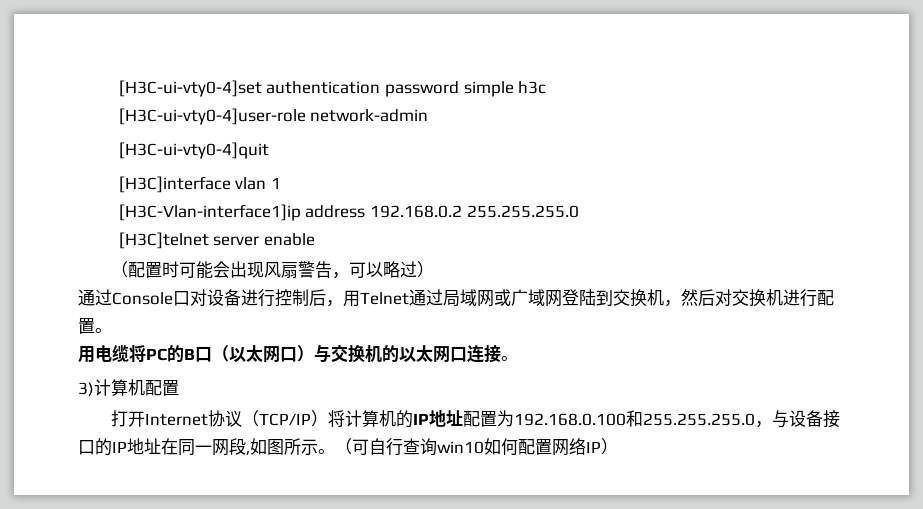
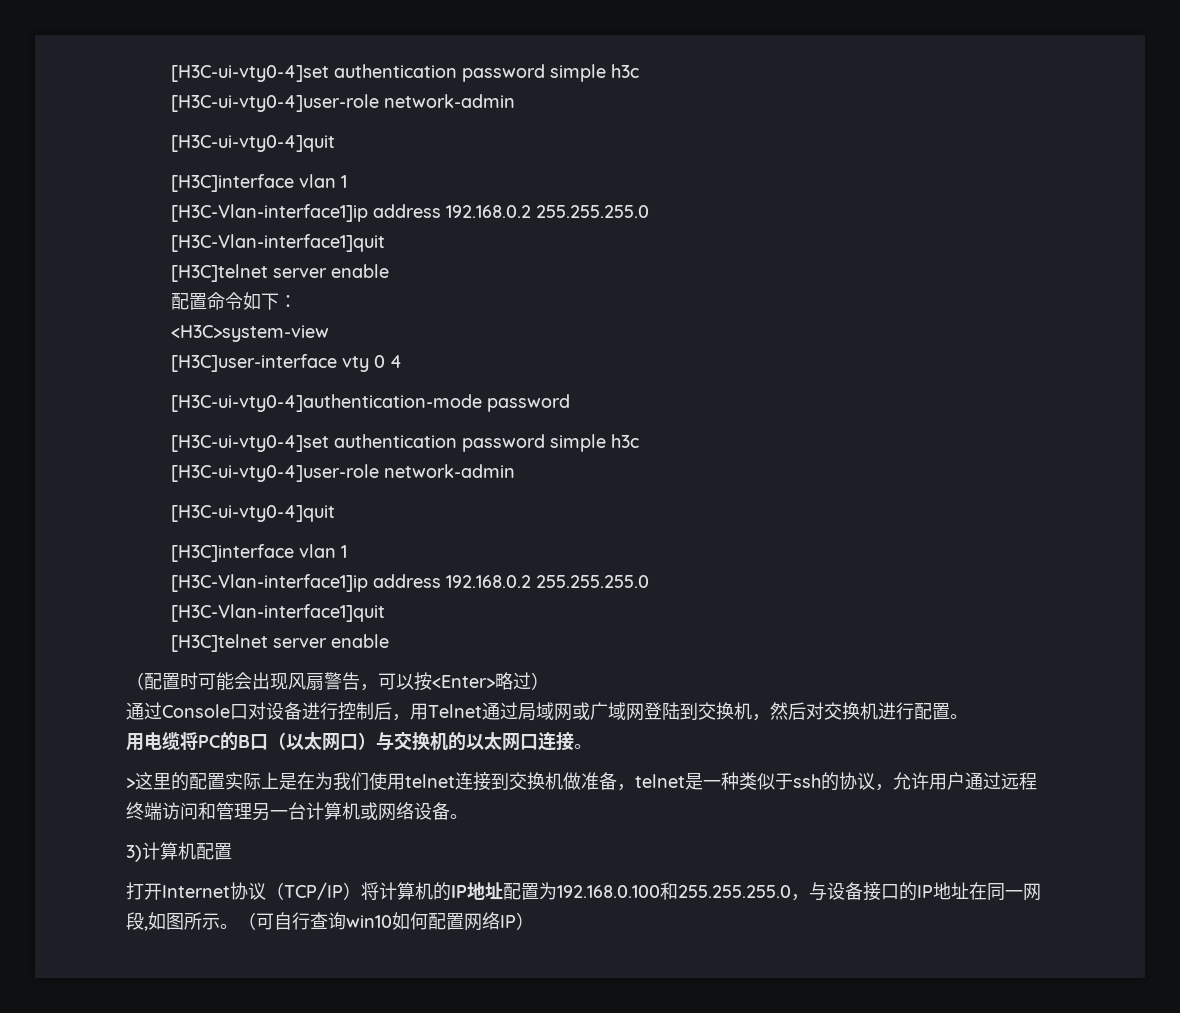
(579, 211) none -> [170,234,385,252] [170,264,389,282] [170,292,297,310] [170,325,329,342] [170,354,402,372] [170,394,570,412] [170,434,639,452] [170,464,515,482] [170,505,335,522] [170,544,347,562] [170,574,649,592] [170,604,385,622] // [H3C-Vlan-interface1]quit // [H3C]telnet server enable // 配置命令如下： // <H3C>system-view // [H3C]user-interface vty 0 4 // [H3C-ui-vty0-4]authentication-mode password // [H3C-ui-vty0-4]set authentication password simple h3c // [H3C-ui-vty0-4]user-role network-admin // [H3C-ui-vty0-4]quit // [H3C]interface vlan 1 // [H3C-Vlan-interface1]ip address 192.168.0.2 255.255.255.0 // [H3C-Vlan-interface1]quit
(383, 269) none -> [414,672,495,691] 按<Enter>
(518, 358) none -> [126,772,1037,791] [126,802,468,821] // >这里的配置实际上是在为我们使用telnet连接到交换机做准备，telnet是一种类似于ssh的协议，允许用户通过远程终端访问和管理另一台计算机或网络设备。

